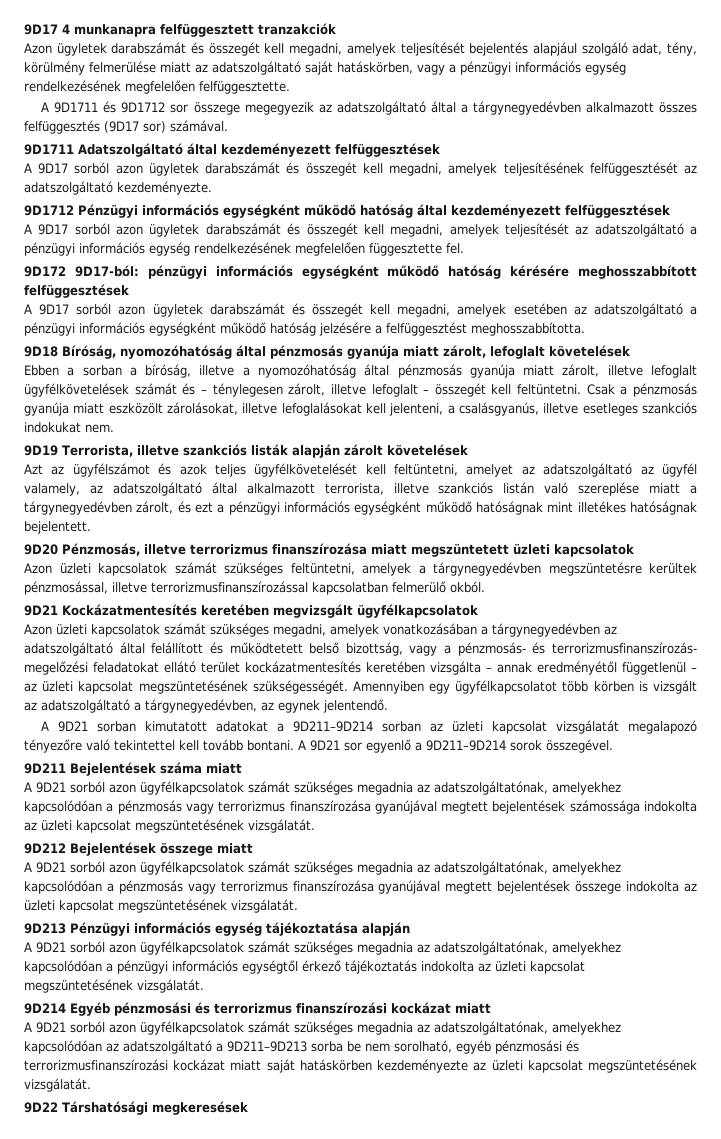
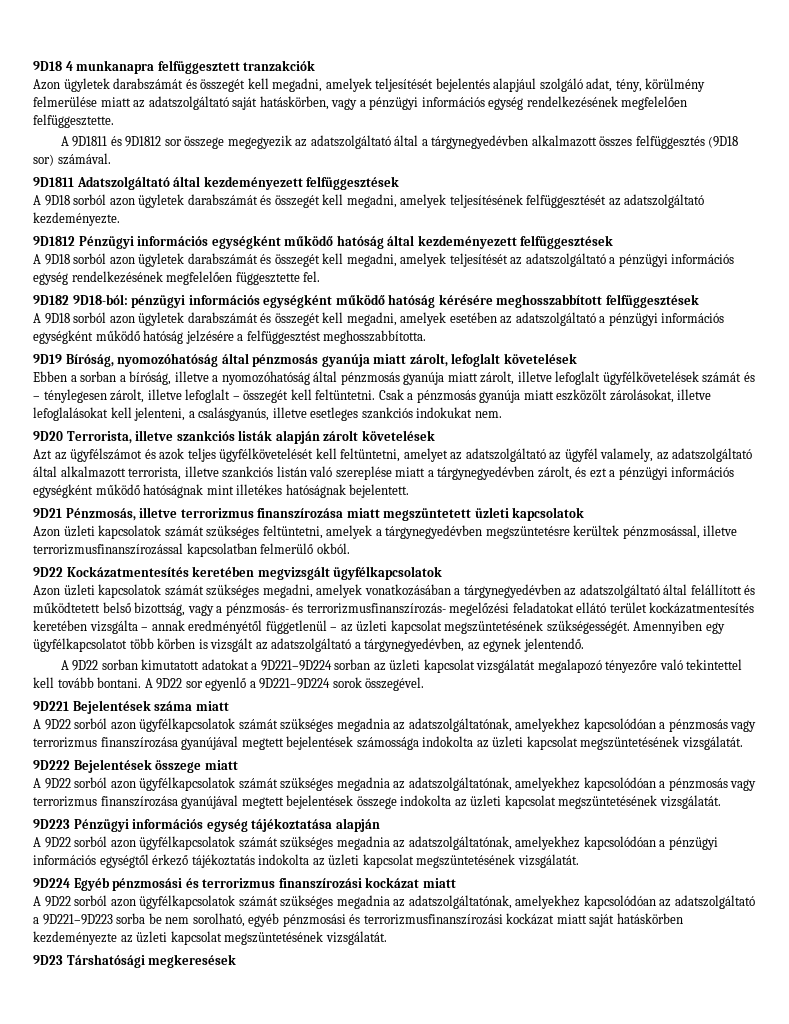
[24,24,58,35] 9D17 -> [33,61,62,71] 9D18
[54,101,166,113] 9D1711 és 9D1712 -> [72,136,162,147] 9D1811 és 9D1812
[104,121,139,133] (9D17 -> [708,136,739,148] (9D18
[24,144,74,155] 9D1711 -> [33,177,74,187] 9D1811
[38,163,69,174] 9D17 -> [44,195,70,206] 9D18
[24,205,74,216] 9D1712 -> [33,236,75,246] 9D1812
[38,224,69,235] 9D17 -> [44,254,70,265] 9D18
[24,265,139,277] 9D172 9D17-ból: -> [33,294,128,305] 9D182 9D18-ból:
[39,304,70,315] 9D17 -> [44,313,70,324] 9D18
[24,346,58,357] 9D18 -> [33,354,62,364] 9D19
[24,445,58,456] 9D19 -> [33,431,63,441] 9D20
[24,544,58,555] 9D20 -> [33,508,62,518] 9D21
[24,605,58,616] 9D21 -> [33,567,63,577] 9D22
[58,721,89,732] 9D21 -> [72,660,99,671] 9D22
[293,721,374,732] 9D211–9D214 -> [260,660,332,671] 9D221–9D224
[310,740,340,751] 9D21 -> [156,678,183,689] 9D22
[426,740,506,751] 9D211–9D214 -> [259,678,331,689] 9D221–9D224
[24,763,66,774] 9D211 -> [33,701,69,711] 9D221
[36,782,66,793] 9D21 -> [44,719,71,730] 9D22
[24,843,66,854] 9D212 -> [33,760,70,770] 9D222
[36,862,66,873] 9D21 -> [44,778,71,789] 9D22
[24,923,66,934] 9D213 -> [33,819,70,829] 9D223
[36,942,66,953] 9D21 -> [44,837,71,848] 9D22
[24,1003,66,1014] 9D214 -> [33,878,70,888] 9D224
[36,1022,66,1033] 9D21 -> [44,896,71,907] 9D22
[227,1041,307,1052] 9D211–9D213 -> [42,914,113,925] 9D221–9D223
[24,1102,58,1113] 9D22 -> [33,955,63,965] 9D23

